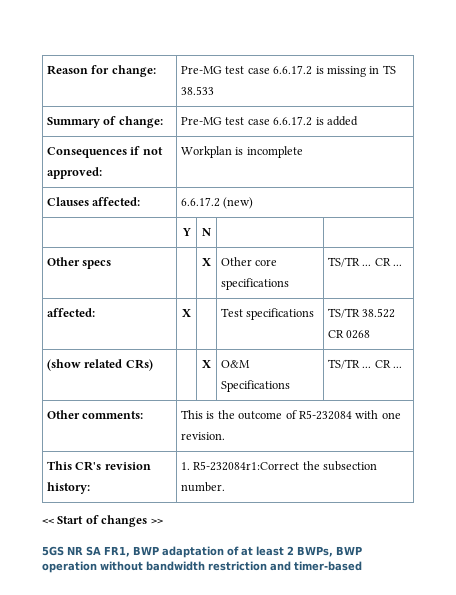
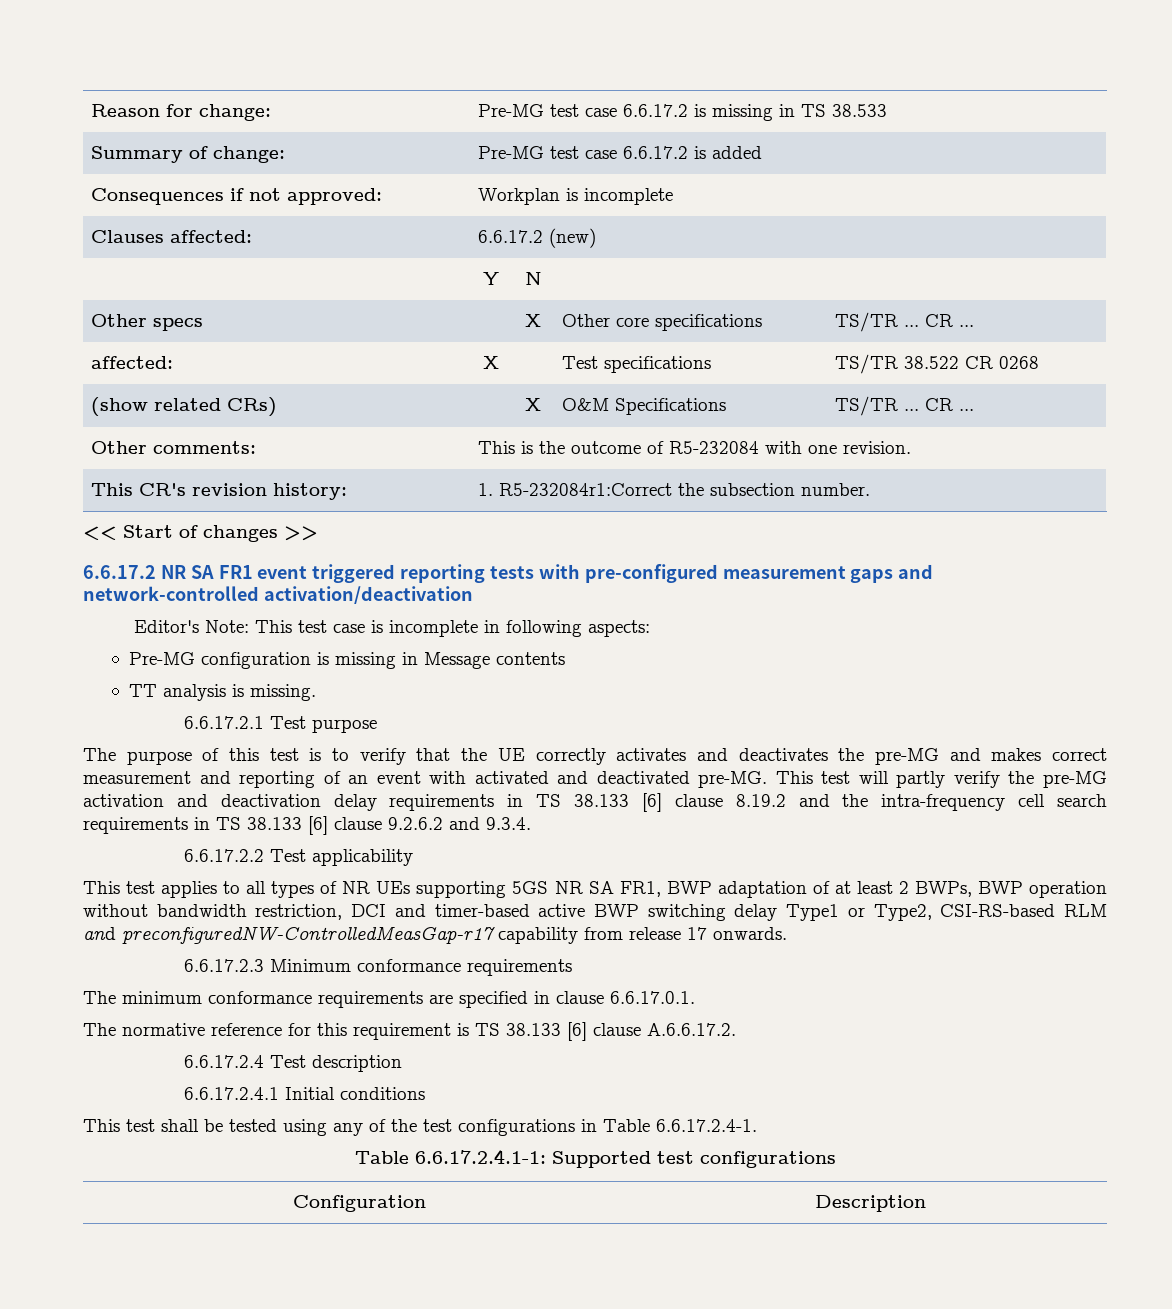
(163, 521) none -> [83,564,934,583] [83,586,473,604] [133,620,650,637] [129,652,566,669] [129,684,317,701] [184,716,378,733] [83,748,1108,765] [83,771,1107,788] [83,793,1107,812] [83,816,531,835] [184,849,414,866] [83,881,507,898] 6.6.17.2 NR SA FR1 event triggered reporting tests with pre-configured measurement gaps and network-controlled activation/deactivation // Editor's Note: This test case is incomplete in following aspects: // Pre-MG configuration is missing in Message contents // TT analysis is missing. // 6.6.17.2.1 Test purpose // The purpose of this test is to verify that the UE correctly activates and deactivates the pre-MG and makes correct measurement and reporting of an event with activated and deactivated pre-MG. This test will partly verify the pre-MG activation and deactivation delay requirements in TS 38.133 [6] clause 8.19.2 and the intra-frequency cell search requirements in TS 38.133 [6] clause 9.2.6.2 and 9.3.4. // 6.6.17.2.2 Test applicability // This test applies to all types of NR UEs supporting
[208,561,362,571] restriction and timer-based -> [255,904,1107,921] [83,926,787,944] [184,959,573,976] [83,991,695,1008] [83,1022,736,1041] [184,1055,403,1072] [184,1087,426,1100] [83,1119,757,1136] [354,1149,836,1168] [292,1195,426,1212] [815,1195,926,1212] restriction, DCI and timer-based active BWP switching delay Type1 or Type2, CSI-RS-based RLM and preconfiguredNW-ControlledMeasGap-r17 capability from release 17 onwards. // 6.6.17.2.3 Minimum conformance requirements // The minimum conformance requirements are specified in clause 6.6.17.0.1. // The normative reference for this requirement is TS 38.133 [6] clause A.6.6.17.2. // 6.6.17.2.4 Test description // 6.6.17.2.4.1 Initial conditions // This test shall be tested using any of the test configurations in Table 6.6.17.2.4-1. // Table 6.6.17.2.4.1-1: Supported test configurations // Configuration | Description

